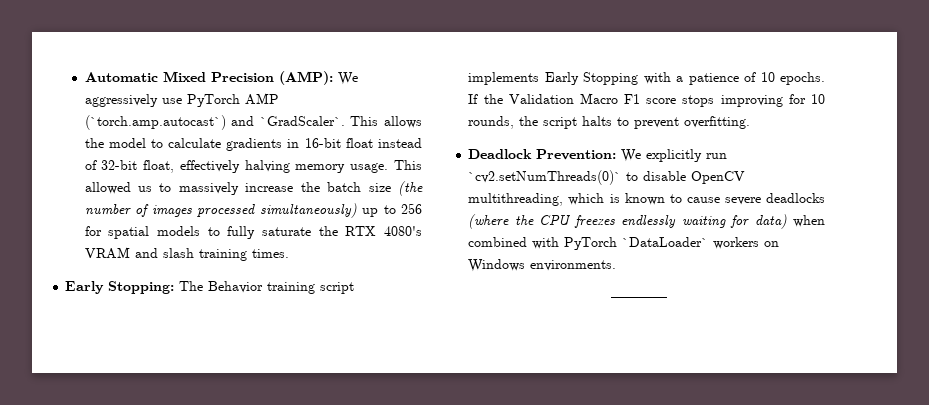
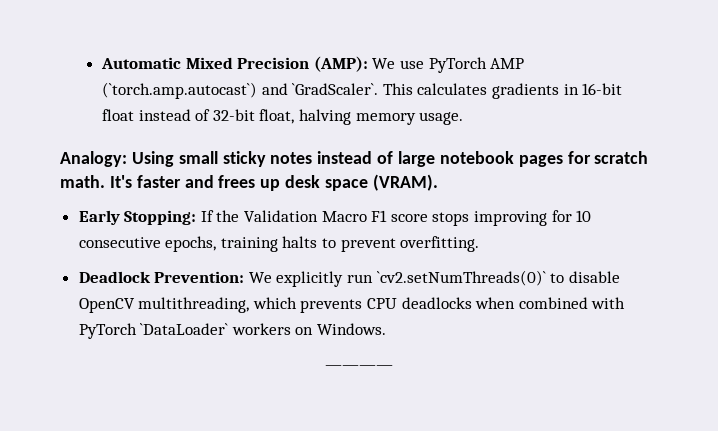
[84,94,158,107] aggressively -> (396, 63) none
[384,116,422,128] [84,138,222,148] allows the model to calculate -> [417,83,488,95] calculates
[179,160,240,173] effectively -> (295, 116) none
[394,160,423,170] [84,181,423,196] [84,203,422,218] [84,226,422,239] [84,247,289,261] [65,281,355,294] [468,72,825,85] This allowed us to massively increase the batch size (the number of images processed simultaneously) up to 256 for spatial models to fully saturate the RTX 4080's VRAM and slash training times. // Early Stopping: The Behavior training script implements Early Stopping with a patience of 10 epochs. -> [60,151,649,167] [60,174,438,191] [78,210,197,225] // Analogy: Using small sticky notes instead of large notebook pages for scratch math. It's faster and frees up desk space (VRAM). // Early Stopping:
[468,116,578,129] rounds, the script -> [78,236,278,252] consecutive epochs, training
[609,193,825,205] [468,214,787,229] is known to cause severe deadlocks (where the CPU freezes endlessly waiting for data) -> [300,297,472,313] prevents CPU deadlocks
[468,259,617,272] Windows environments. -> [317,323,387,335] Windows.

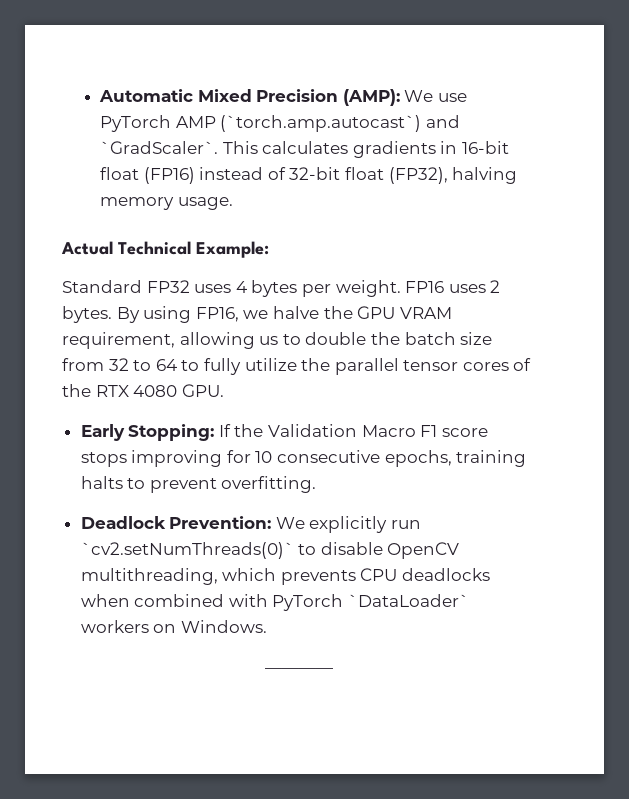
(135, 115) none -> [143,167,195,184] (FP16)
[259,109,295,124] float, -> [344,167,448,184] float (FP32),
[60,151,649,167] [60,174,438,191] Analogy: Using small sticky notes instead of large notebook pages for scratch math. It's faster and frees up desk space (VRAM). -> [61,241,269,258] [62,280,501,297] [62,306,452,323] [62,332,493,349] [62,358,532,375] [62,384,224,397] Actual Technical Example: // Standard FP32 uses 4 bytes per weight. FP16 uses 2 bytes. By using FP16, we halve the GPU VRAM requirement, allowing us to double the batch size from 32 to 64 to fully utilize the parallel tensor cores of the RTX 4080 GPU.

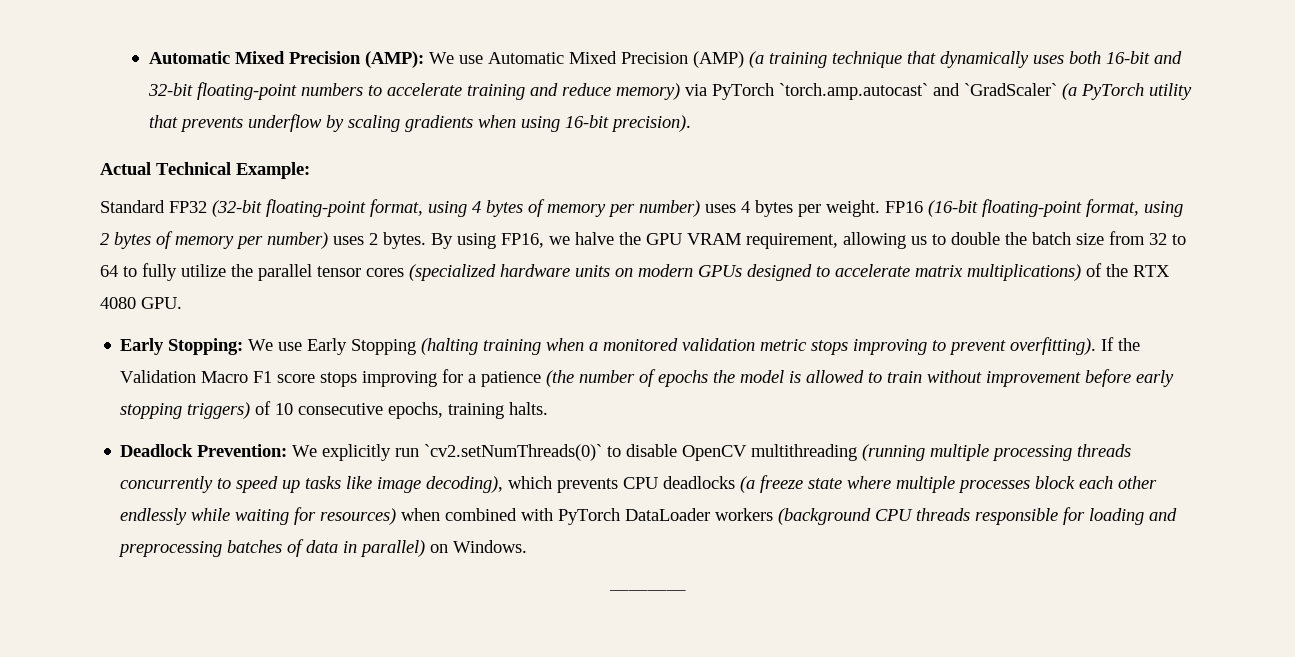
[100,115,460,132] [100,141,509,158] [100,167,518,184] [100,197,233,210] PyTorch AMP (`torch.amp.autocast`) and `GradScaler`. This calculates gradients in 16-bit float (FP16) instead of 32-bit float (FP32), halving memory usage. -> [487,51,1182,68] [147,82,1192,100] [148,114,691,132] Automatic Mixed Precision (AMP) (a training technique that dynamically uses both 16-bit and 32-bit floating-point numbers to accelerate training and reduce memory) via PyTorch `torch.amp.autocast` and `GradScaler` (a PyTorch utility that prevents underflow by scaling gradients when using 16-bit precision).
(190, 286) none -> [212,199,700,217] (32-bit floating-point format, using 4 bytes of memory per number)
(445, 287) none -> [928,199,1183,217] [100,231,328,249] (16-bit floating-point format, using 2 bytes of memory per number)
(509, 366) none -> [409,264,1081,281] (specialized hardware units on modern GPUs designed to accelerate matrix multiplications)
(215, 432) none -> [248,337,1097,355] We use Early Stopping (halting training when a monitored validation metric stops improving to prevent overfitting).
[255,450,527,467] [80,476,317,493] 10 consecutive epochs, training halts to prevent overfitting. -> [468,369,1175,387] [120,401,549,419] a patience (the number of epochs the model is allowed to train without improvement before early stopping triggers) of 10 consecutive epochs, training halts.
[80,568,491,585] [80,594,470,611] [80,620,149,633] multithreading, which prevents CPU deadlocks when combined with PyTorch `DataLoader` workers -> [751,444,1132,461] [120,475,1158,493] [120,507,1178,525] [118,539,426,557] multithreading (running multiple processing threads concurrently to speed up tasks like image decoding), which prevents CPU deadlocks (a freeze state where multiple processes block each other endlessly while waiting for resources) when combined with PyTorch DataLoader workers (background CPU threads responsible for loading and preprocessing batches of data in parallel)

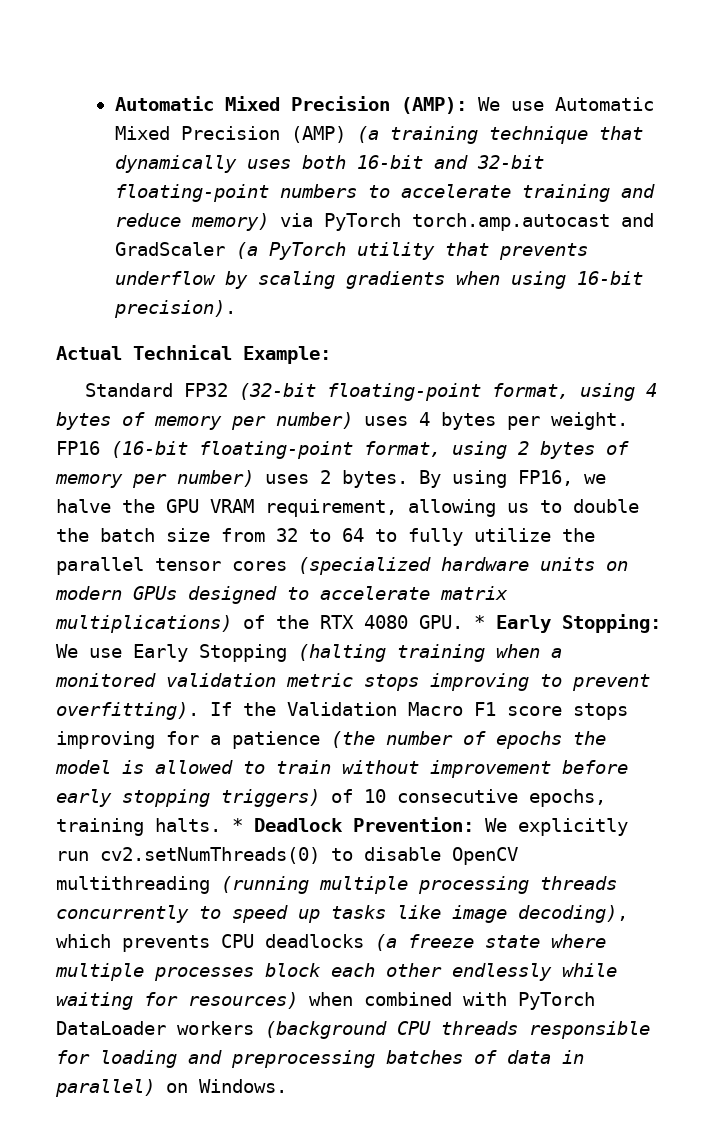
[778,83,1057,100] `torch.amp.autocast` and `GradScaler` -> [411,213,654,231] [114,242,225,256] torch.amp.autocast and GradScaler
(182, 303) // -> [474,615,485,629] *
(549, 408) // -> [232,818,243,832] *
[424,444,603,461] `cv2.setNumThreads(0)` -> [100,847,320,864] cv2.setNumThreads(0)
[608,590,686,595] // ———— -> (287, 1086) none

